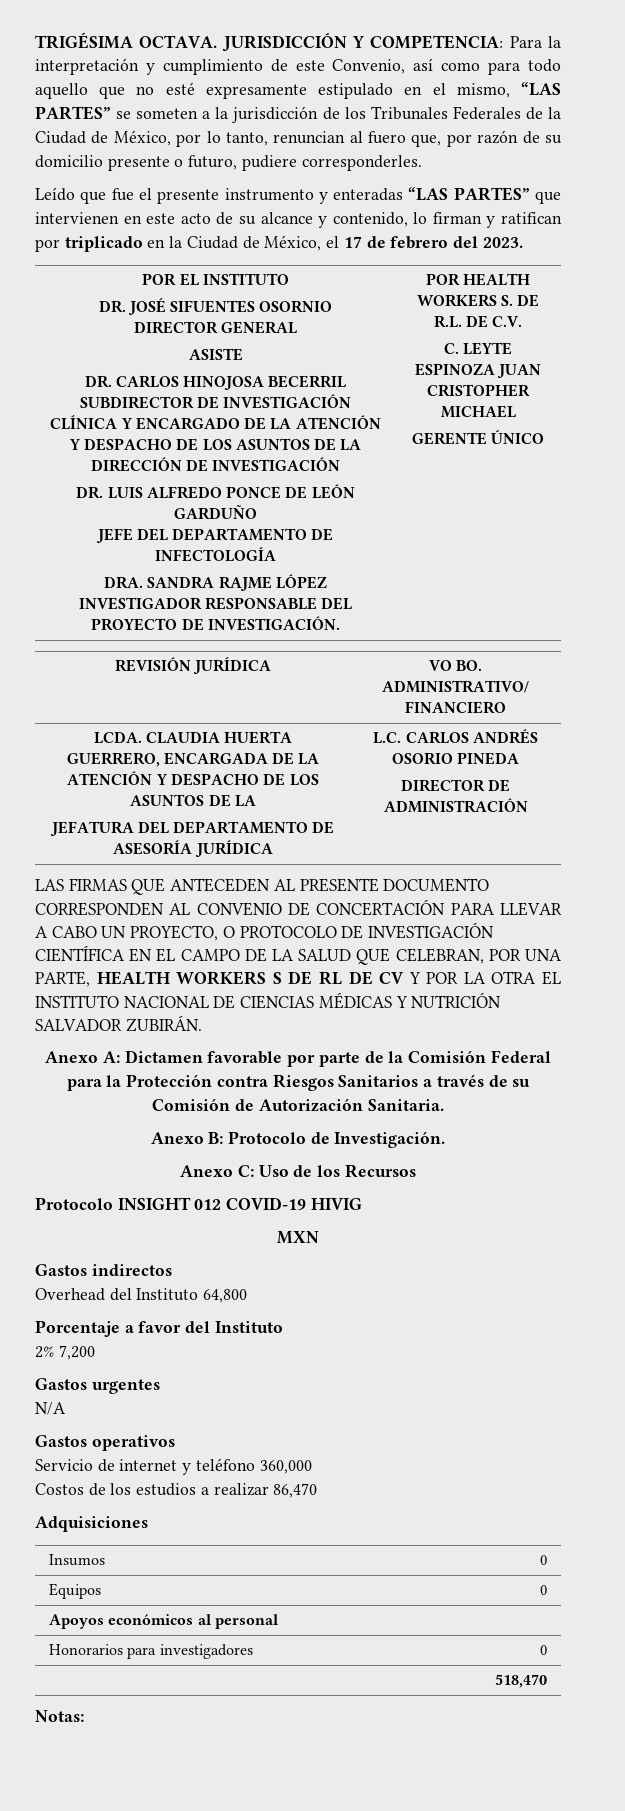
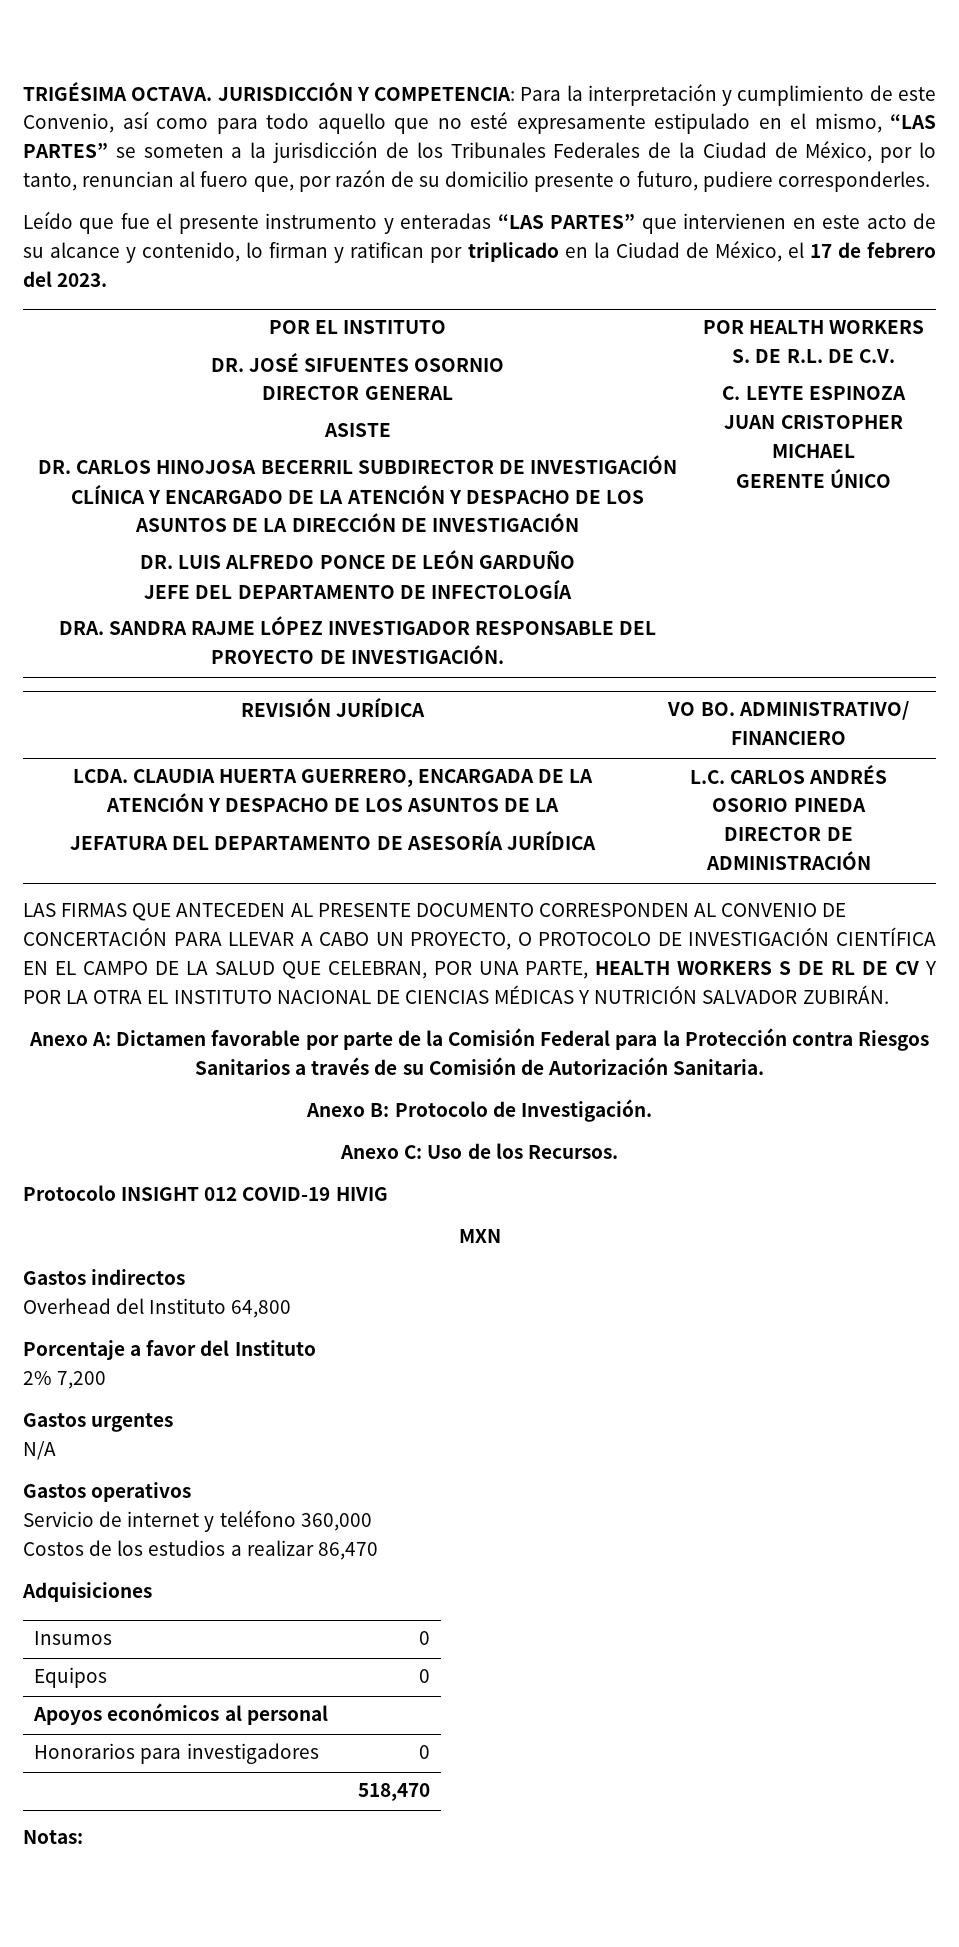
[344,1164,416,1178] Recursos -> [527,1145,618,1159] Recursos.

